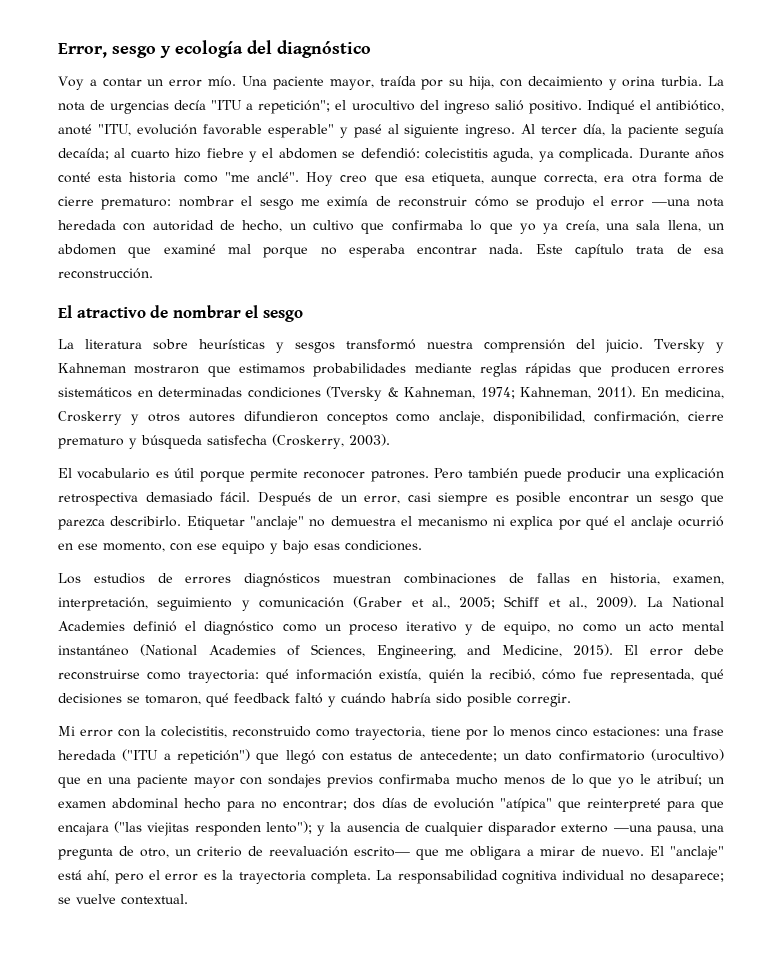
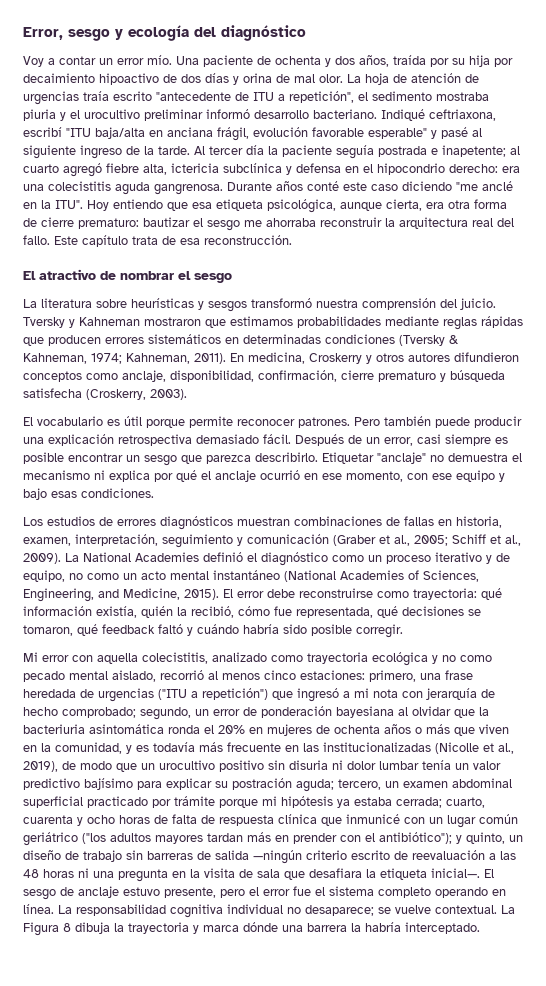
[329,76,725,90] [58,100,725,114] [58,124,131,136] mayor, traída por su hija, con decaimiento y orina turbia. La nota de urgencias decía "ITU a repetición"; el urocultivo del ingreso salió positivo. Indiqué el antibiótico, anoté "ITU, -> [257,55,513,67] [23,73,479,85] [23,91,489,105] [23,109,496,121] [23,127,249,141] de ochenta y dos años, traída por su hija por decaimiento hipoactivo de dos días y orina de mal olor. La hoja de atención de urgencias traía escrito "antecedente de ITU a repetición", el sedimento mostraba piuria y el urocultivo preliminar informó desarrollo bacteriano. Indiqué ceftriaxona, escribí "ITU baja/alta en anciana frágil,
[465,124,516,138] ingreso. -> [80,145,190,159] ingreso de la tarde.
[583,124,606,136] día, -> [246,145,264,155] día
[58,148,724,162] [58,172,598,186] decaída; al cuarto hizo fiebre y el abdomen se defendió: colecistitis aguda, ya complicada. Durante años conté esta historia como "me anclé". Hoy creo que esa etiqueta, aunque correcta, -> [378,145,520,157] [23,163,520,177] [23,181,513,195] [23,199,422,213] postrada e inapetente; al cuarto agregó fiebre alta, ictericia subclínica y defensa en el hipocondrio derecho: era una colecistitis aguda gangrenosa. Durante años conté este caso diciendo "me anclé en la ITU". Hoy entiendo que esa etiqueta psicológica, aunque cierta,
[178,196,234,207] nombrar -> [143,217,190,227] bautizar
[327,196,724,210] [58,220,725,234] [58,244,524,258] eximía de reconstruir cómo se produjo el error —una nota heredada con autoridad de hecho, un cultivo que confirmaba lo que yo ya creía, una sala llena, un abdomen que examiné mal porque no esperaba encontrar nada. -> [266,217,514,229] [23,235,50,245] ahorraba reconstruir la arquitectura real del fallo.
[145,726,505,740] la colecistitis, reconstruido como trayectoria, tiene por lo -> [97,652,492,666] [23,670,218,682] aquella colecistitis, analizado como trayectoria ecológica y no como pecado mental aislado, recorrió al
(660, 731) none -> [369,670,416,682] primero,
(116, 755) none -> [80,688,154,702] de urgencias
[285,749,725,764] [58,774,724,788] [58,798,724,812] [58,821,724,836] [58,846,724,860] [58,870,371,884] llegó con estatus de antecedente; un dato confirmatorio (urocultivo) que en una paciente mayor con sondajes previos confirmaba mucho menos de lo que yo le atribuí; un examen abdominal hecho para no encontrar; dos días de evolución "atípica" que reinterpreté para que encajara ("las viejitas responden lento"); y la ausencia de cualquier disparador externo —una pausa, una pregunta de otro, un criterio de reevaluación escrito— que me obligara a mirar de nuevo. El "anclaje" está ahí, pero el error es la trayectoria completa. -> [297,688,495,702] [23,706,489,720] [23,724,509,736] [23,742,514,754] [23,760,501,772] [23,778,512,792] [23,796,485,808] [23,814,518,828] [23,832,523,846] [23,850,516,864] [23,868,494,882] [23,886,506,900] [23,904,54,914] ingresó a mi nota con jerarquía de hecho comprobado; segundo, un error de ponderación bayesiana al olvidar que la bacteriuria asintomática ronda el 20% en mujeres de ochenta años o más que viven en la comunidad, y es todavía más frecuente en las institucionalizadas (Nicolle et al., 2019), de modo que un urocultivo positivo sin disuria ni dolor lumbar tenía un valor predictivo bajísimo para explicar su postración aguda; tercero, un examen abdominal superficial practicado por trámite porque mi hipótesis ya estaba cerrada; cuarto, cuarenta y ocho horas de falta de respuesta clínica que inmunicé con un lugar común geriátrico ("los adultos mayores tardan más en prender con el antibiótico"); y quinto, un diseño de trabajo sin barreras de salida —ningún criterio escrito de reevaluación a las 48 horas ni una pregunta en la visita de sala que desafiara la etiqueta inicial—. El sesgo de anclaje estuvo presente, pero el error fue el sistema completo operando en línea.
(188, 899) none -> [501,905,515,914] [23,922,480,936] La Figura 8 dibuja la trayectoria y marca dónde una barrera la habría interceptado.

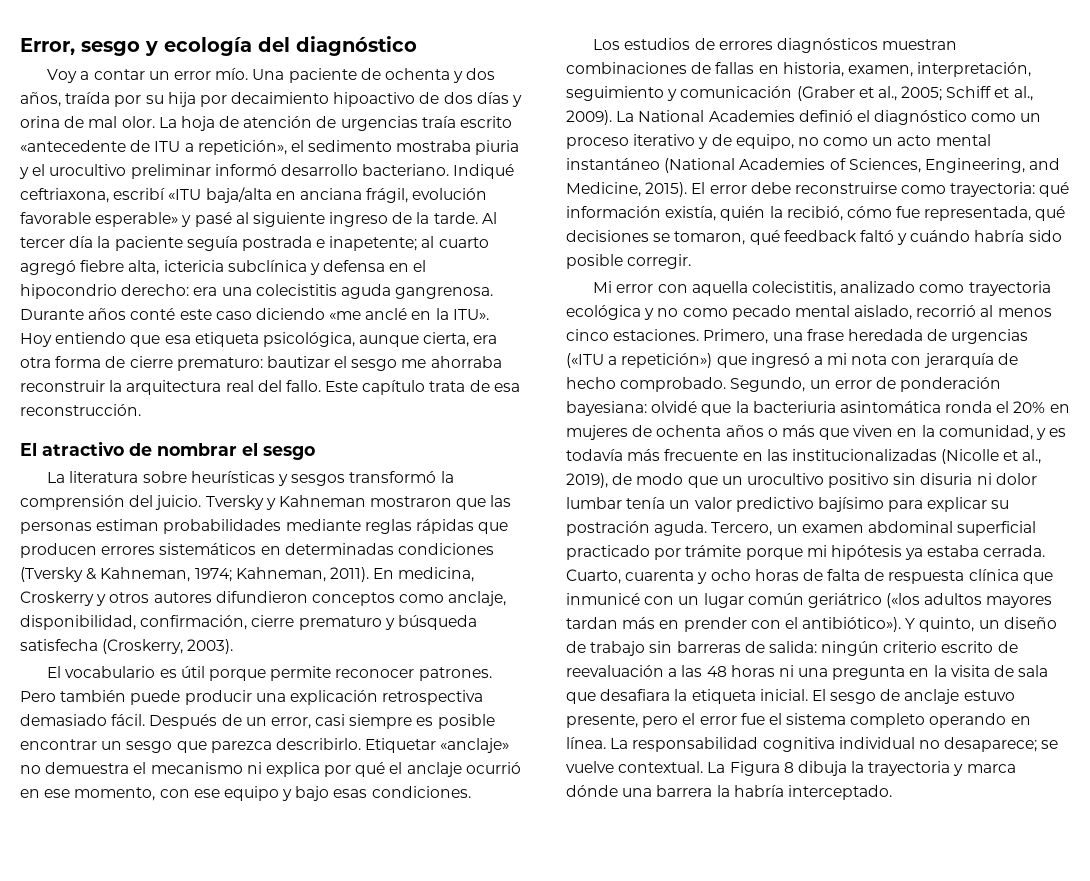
[156,92,231,101] "antecedente -> [20,140,126,152] «antecedente
[289,91,354,103] repetición", -> [197,140,287,155] repetición»,
[66,128,91,137] "ITU -> [168,189,202,200] «ITU
[368,128,427,139] esperable" -> [95,212,179,227] esperable»
[456,182,478,191] "me -> [329,311,362,320] «me
[55,200,83,209] ITU". -> [452,309,489,320] ITU».
[316,299,358,308] nuestra -> [440,471,454,483] la
[230,316,293,326] estimamos -> [490,495,512,507] [20,519,160,534] las personas estiman
[377,452,426,464] "anclaje" -> [440,738,510,753] «anclaje»
[300,670,416,682] estaciones: primero, -> [613,329,769,344] estaciones. Primero,
[158,688,268,700] ("ITU a repetición") -> [566,353,713,368] («ITU a repetición»)
[62,707,191,720] comprobado; segundo, -> [620,377,806,392] comprobado. Segundo,
[336,706,451,718] bayesiana al olvidar -> [566,401,698,416] bayesiana: olvidé
[296,779,381,792] aguda; tercero, -> [654,521,773,536] aguda. Tercero,
[396,797,485,808] cerrada; cuarto, -> [983,545,1046,557] [566,569,621,584] cerrada. Cuarto,
[82,833,106,844] ("los -> [886,593,921,608] («los
[379,832,462,844] antibiótico"); y -> [802,617,916,632] antibiótico»). Y
[215,850,302,864] salida —ningún -> [768,641,880,656] salida: ningún
[431,868,480,878] inicial—. -> [759,689,808,701] inicial.

